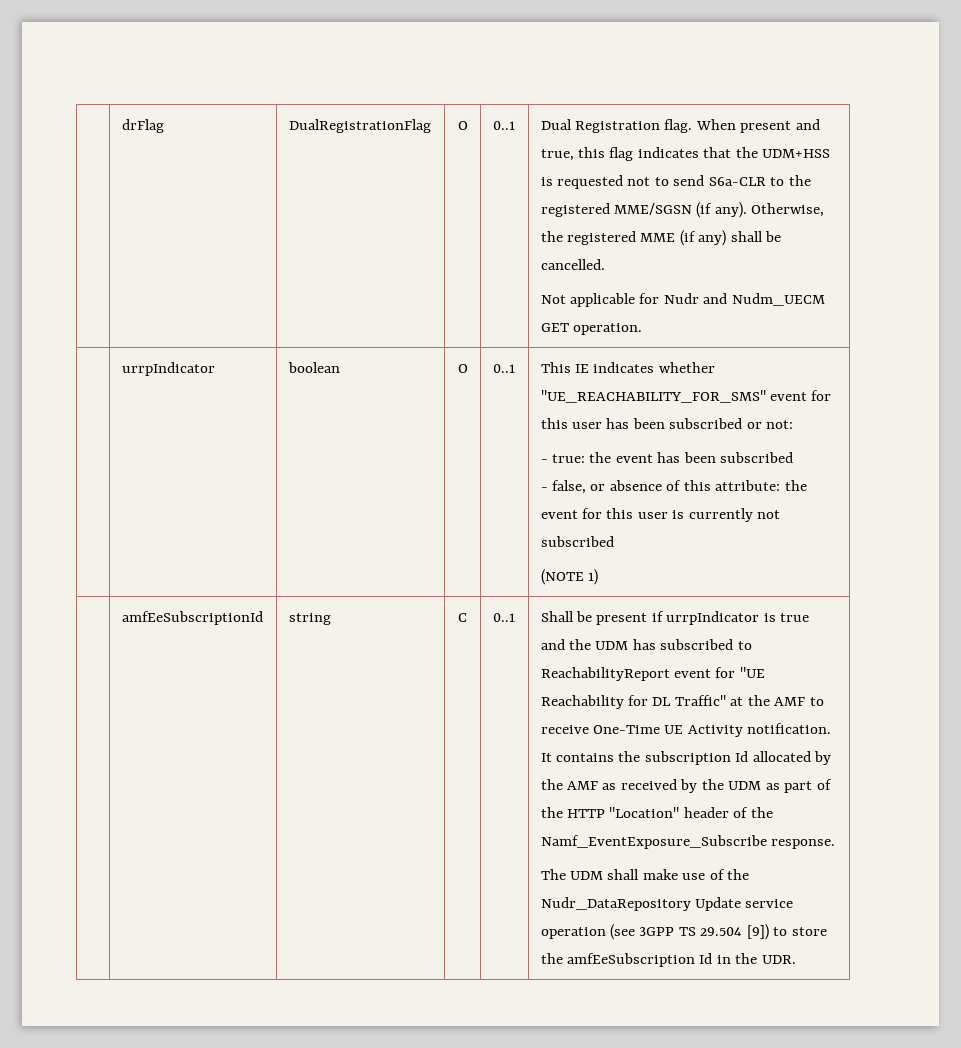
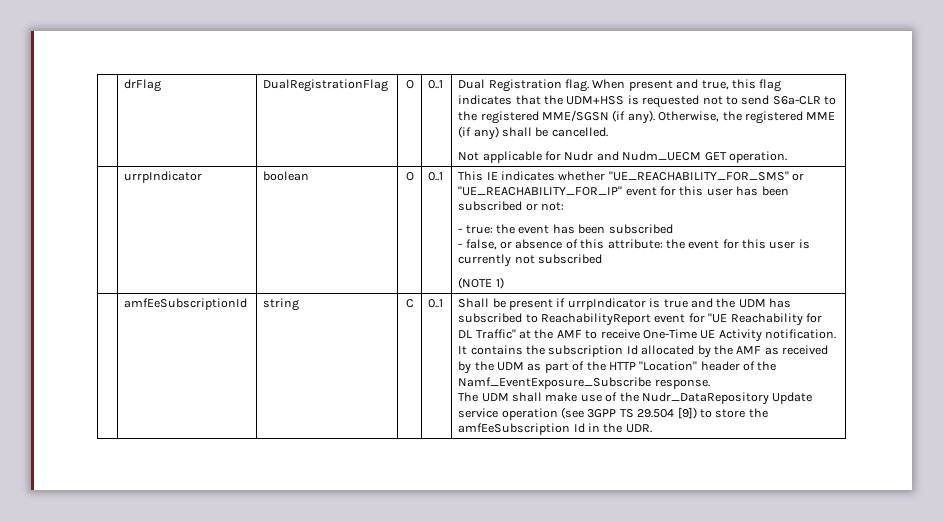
(766, 396) none -> [792,173,805,181] [458,186,623,196] or "UE_REACHABILITY_FOR_IP"

